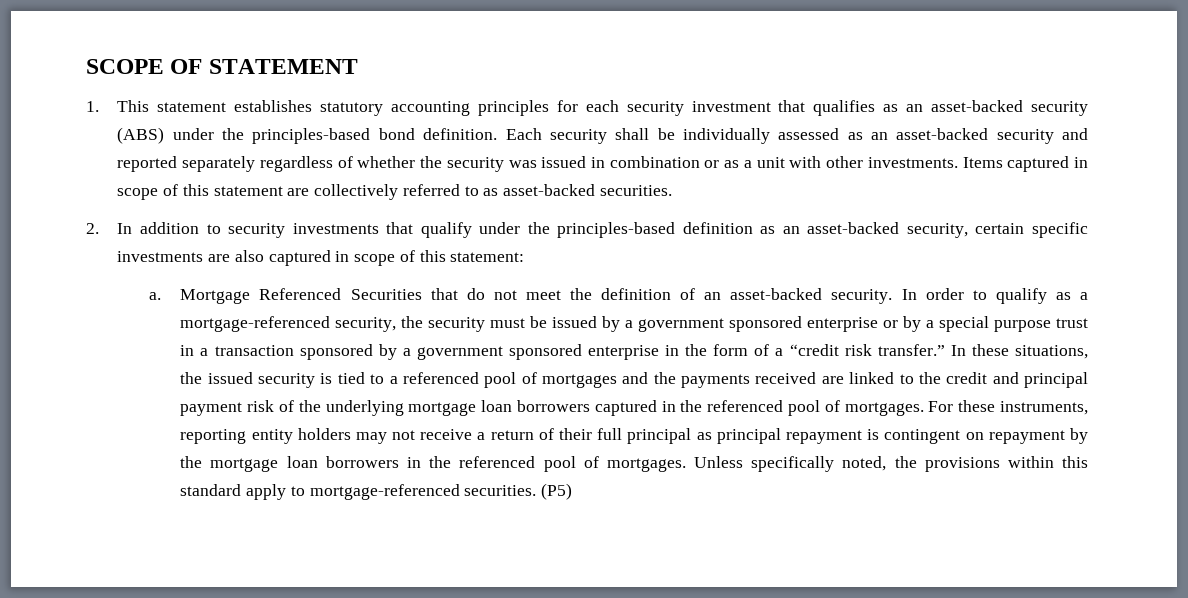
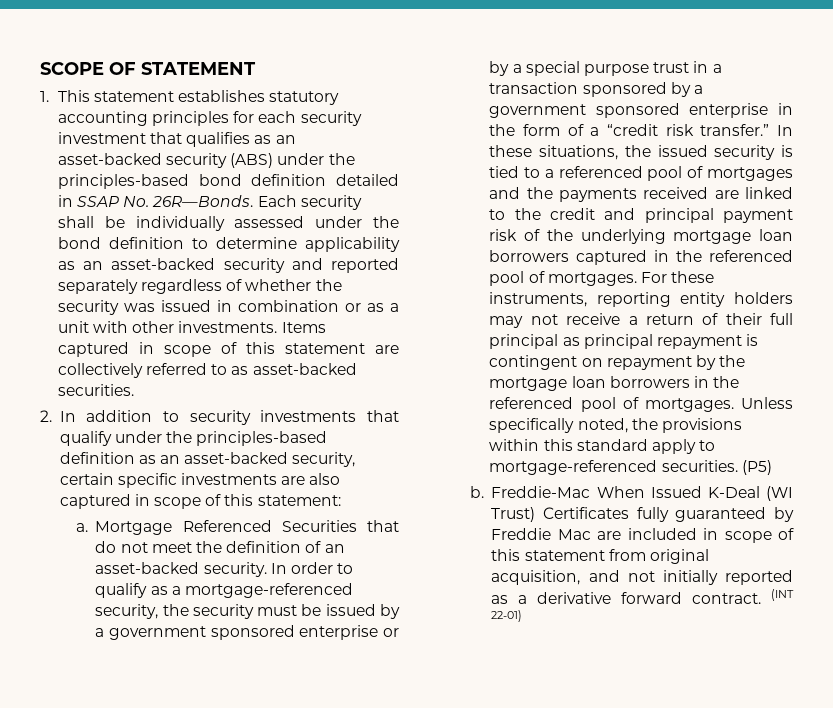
[423,128,498,140] definition. -> [251,174,399,186] [57,195,254,207] definition detailed in SSAP No. 26R—Bonds.
(840, 134) none -> [315,216,399,228] [57,237,400,252] under the bond definition to determine applicability
(572, 491) none -> [469,486,793,501] [491,507,794,522] [491,528,794,543] [491,549,709,564] [491,570,793,585] [491,589,794,604] [491,610,523,622] // b. Freddie-Mac When Issued K-Deal (WI Trust) Certificates fully guaranteed by Freddie Mac are included in scope of this statement from original acquisition, and not initially reported as a derivative forward contract. (INT 22-01)

